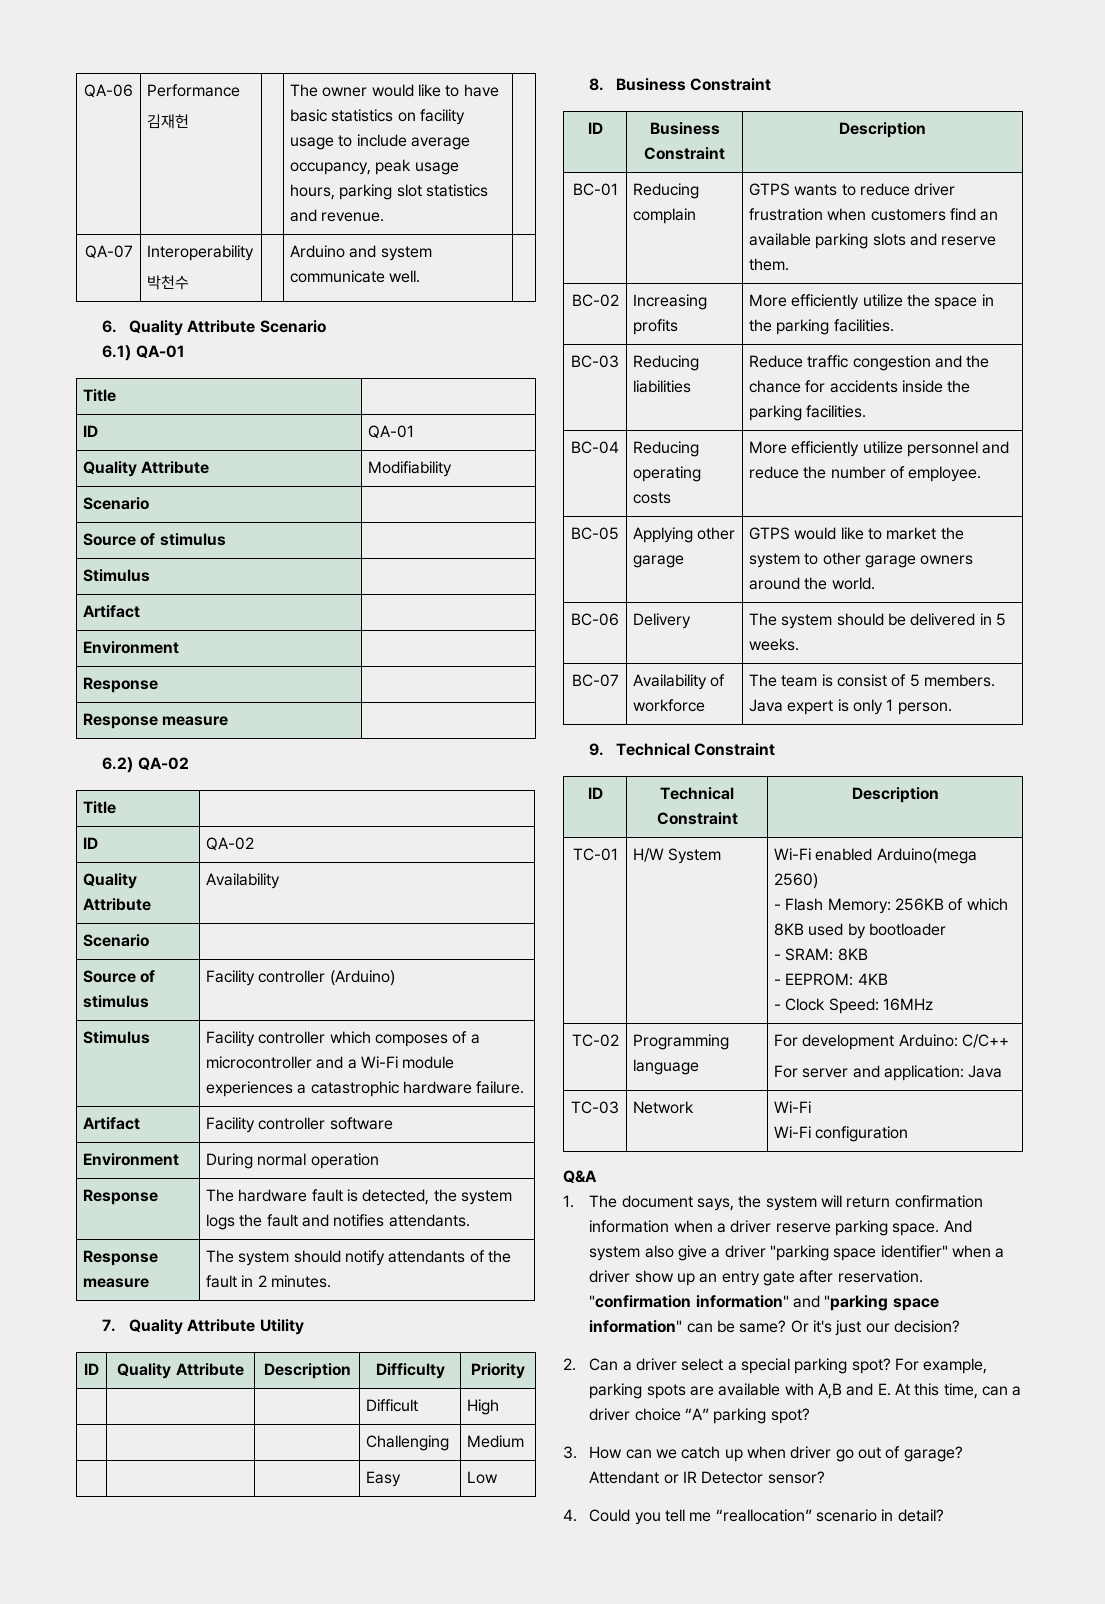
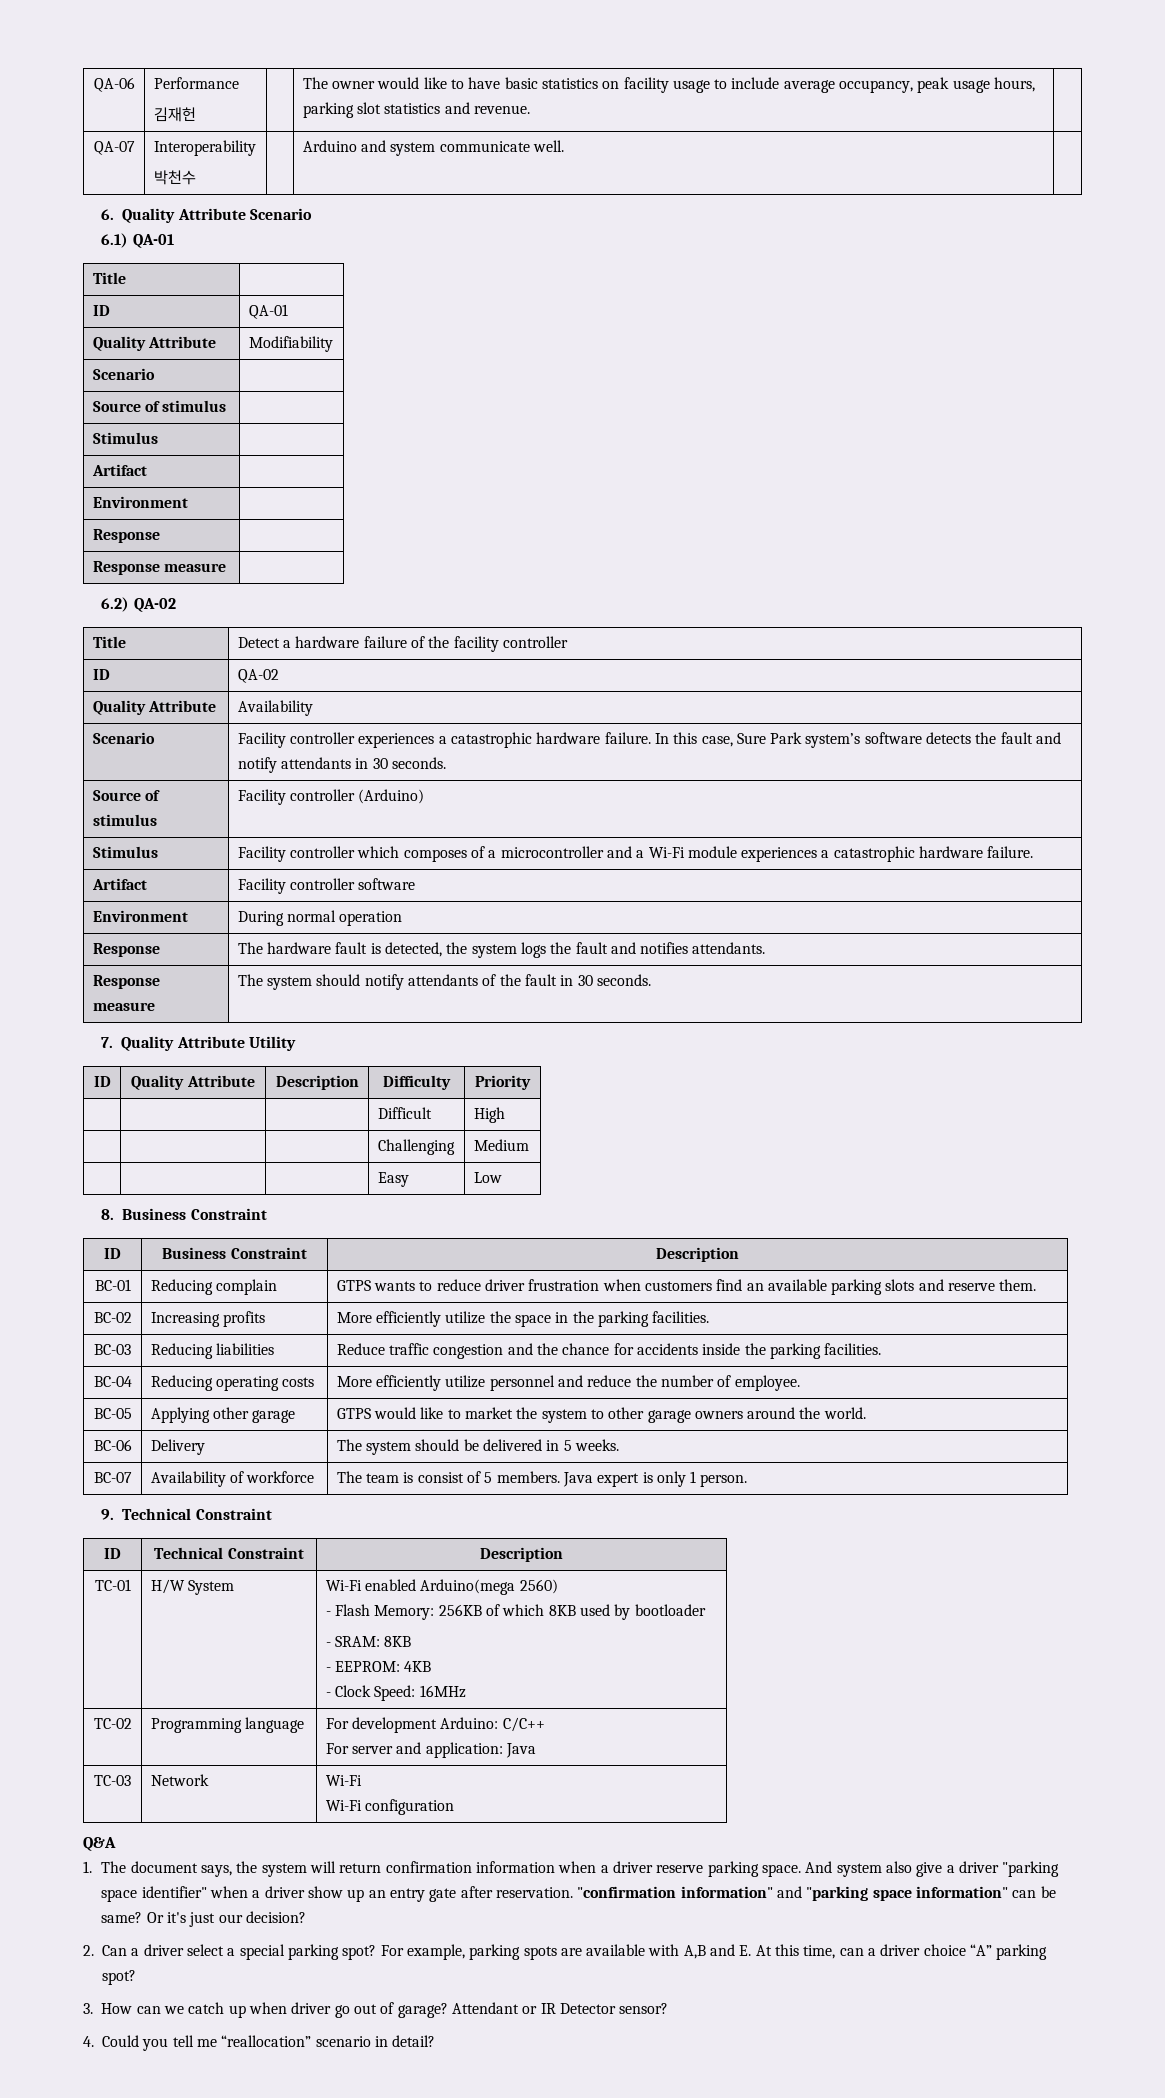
(117, 807) none -> [237,636,568,652] Detect a hardware failure of the facility controller
(150, 940) none -> [237,732,1062,748] [237,757,446,773] Facility controller experiences a catastrophic hardware failure. In this case, Sure Park system’s software detects the fault and notify attendants in 30 seconds.
[257,1275,331,1288] 2 minutes. -> [577,974,651,986] 30 seconds.

